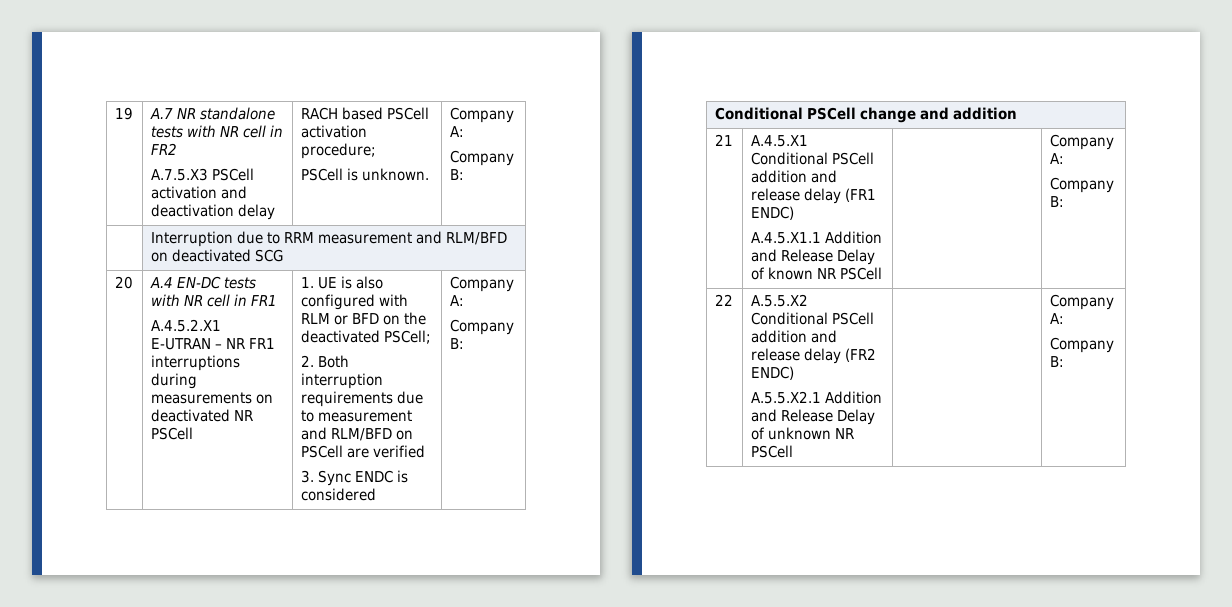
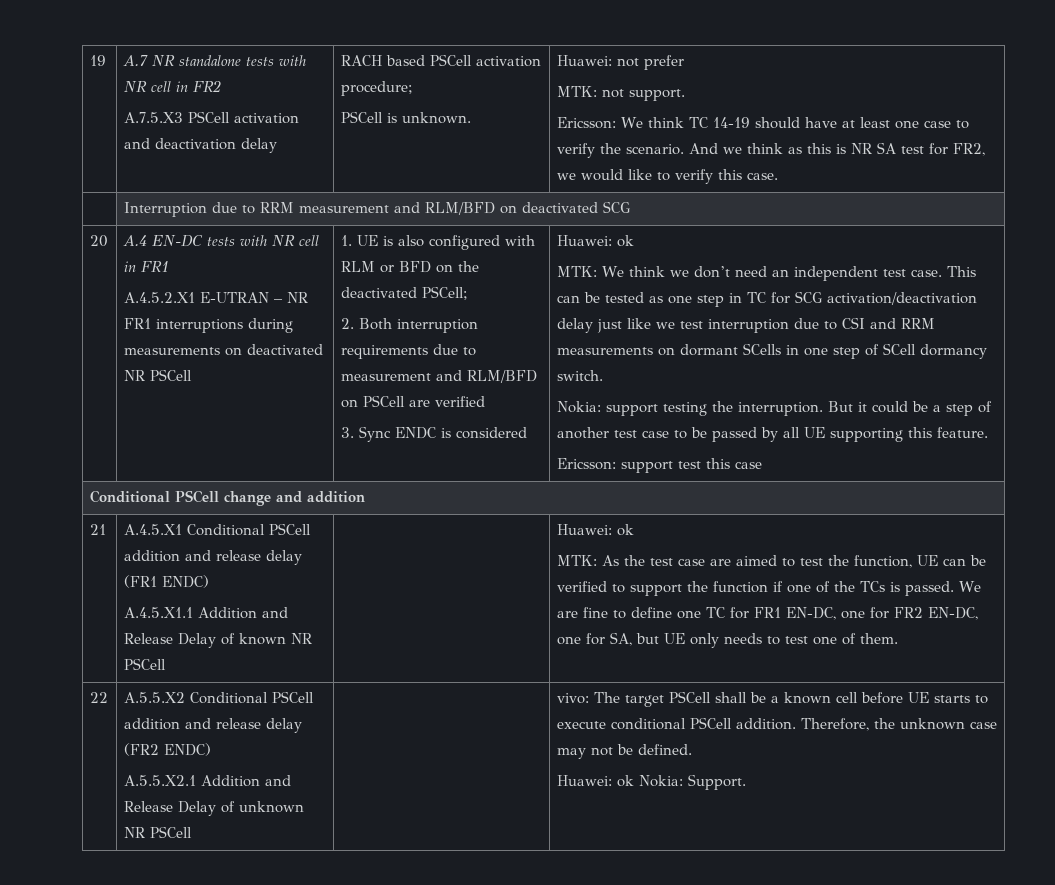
[449,107,514,123] [449,126,464,137] [449,150,514,166] [449,169,464,180] Company A: // Company B: -> [556,55,684,70] [556,86,685,101] [556,117,969,129] [556,142,985,158] [556,169,778,184] Huawei: not prefer // MTK: not support. // Ericsson: We think TC 14-19 should have at least one case to verify the scenario. And we think as this is NR SA test for FR2, we would like to verify this case.
[449,276,514,292] [449,295,464,306] [449,319,514,335] [449,338,464,349] Company A: // Company B: -> [556,235,634,247] [556,266,976,281] [556,291,977,307] [556,317,935,333] [556,343,987,359] [556,370,603,381] [556,401,992,416] [556,427,988,442] [556,458,762,473] Huawei: ok // MTK: We think we don’t need an independent test case. This can be tested as one step in TC for SCG activation/deactivation delay just like we test interruption due to CSI and RRM measurements on dormant SCells in one step of SCell dormancy switch. // Nokia: support testing the interruption. But it could be a step of another test case to be passed by all UE supporting this feature. // Ericsson: support test this case
[1049,134,1114,150] [1049,153,1064,164] [1049,177,1114,193] [1049,196,1064,207] Company A: // Company B: -> [556,524,634,536] [556,555,986,568] [556,581,981,596] [556,607,978,620] [556,632,898,648] Huawei: ok // MTK: As the test case are aimed to test the function, UE can be verified to support the function if one of the TCs is passed. We are fine to define one TC for FR1 EN-DC, one for FR2 EN-DC, one for SA, but UE only needs to test one of them.
[1049,294,1114,310] [1049,313,1064,324] [1049,337,1114,353] [1049,356,1064,367] Company A: // Company B: -> [556,691,988,707] [556,717,997,731] [556,744,692,759] [556,774,746,790] vivo: The target PSCell shall be a known cell before UE starts to execute conditional PSCell addition. Therefore, the unknown case may not be defined. // Huawei: ok Nokia: Support.

